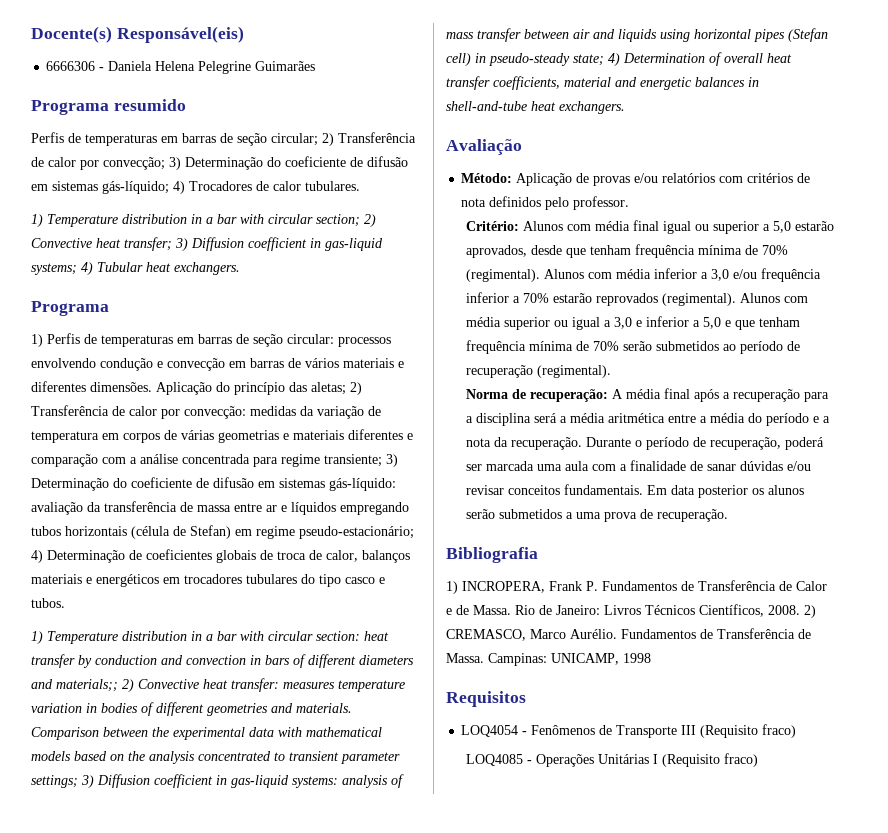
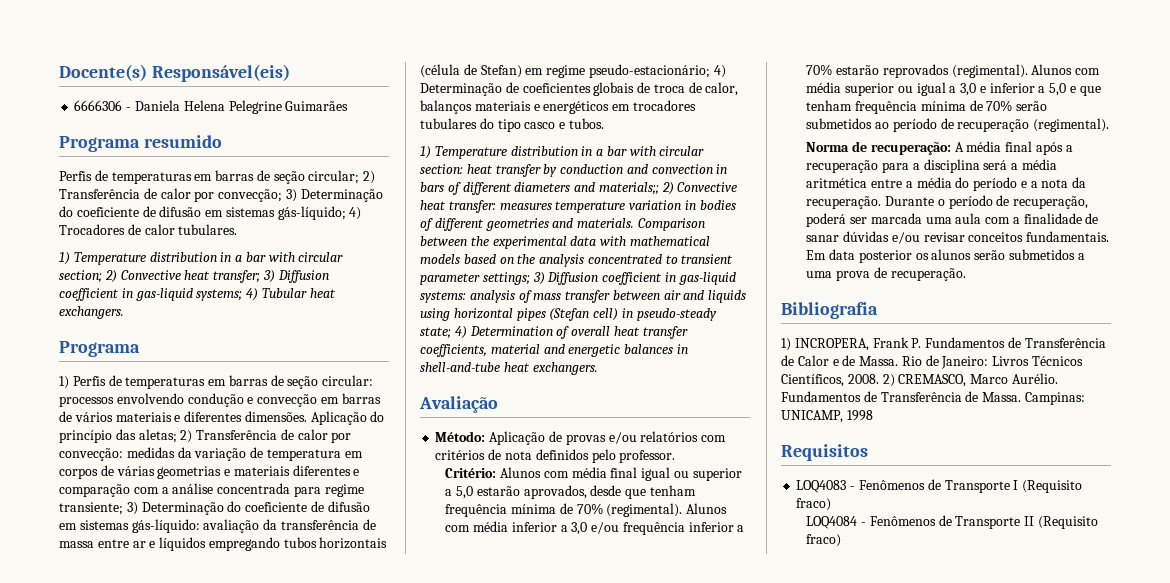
[461,725,697,738] LOQ4054 - Fenômenos de Transporte III -> [796,479,1019,493] LOQ4083 - Fenômenos de Transporte I
[465,754,658,767] LOQ4085 - Operações Unitárias I -> [806,515,1035,529] LOQ4084 - Fenômenos de Transporte II

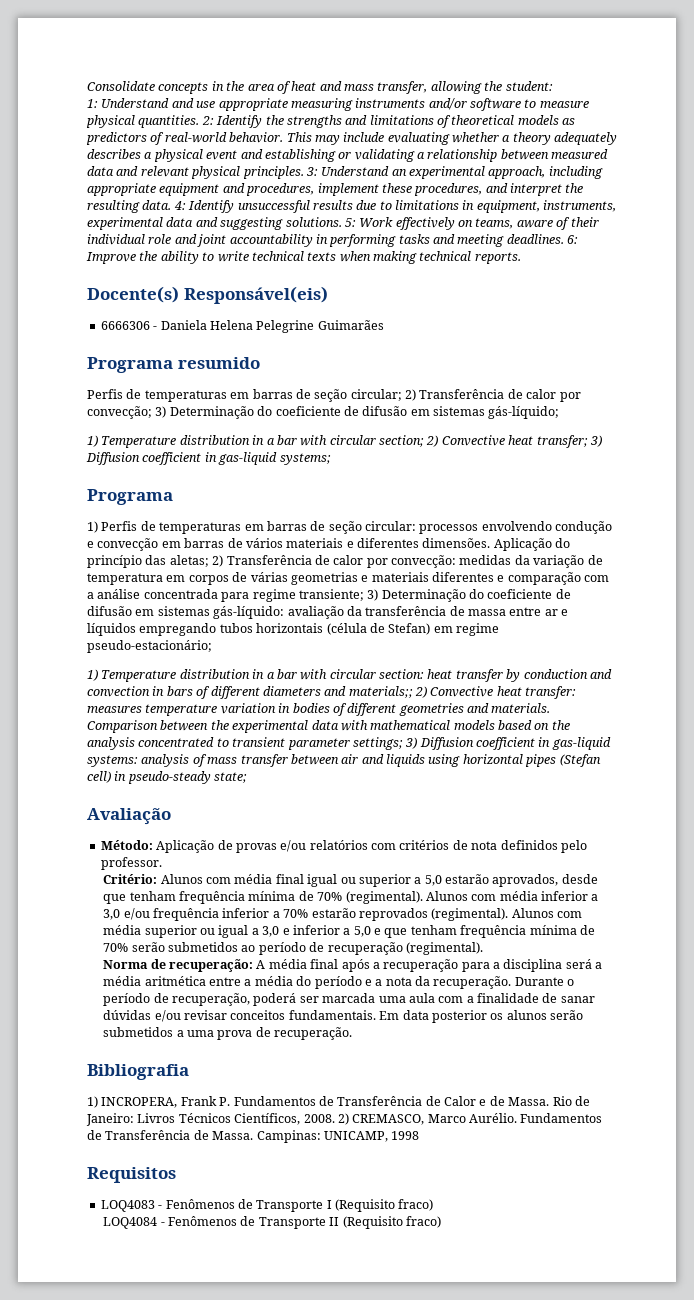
(59, 72) none -> [87,81,553,94] [87,98,589,111] [86,115,576,128] [86,132,618,145] [87,149,609,162] [87,166,603,179] [87,183,584,196] [87,200,617,213] [87,217,599,230] [87,234,579,247] [86,251,521,264] Consolidate concepts in the area of heat and mass transfer, allowing the student: // 1: Understand and use appropriate measuring instruments and/or software to measure physical quantities. 2: Identify the strengths and limitations of theoretical models as predictors of real-world behavior. This may include evaluating whether a theory adequately describes a physical event and establishing or validating a relationship between measured data and relevant physical principles. 3: Understand an experimental approach, including appropriate equipment and procedures, implement these procedures, and interpret the resulting data. 4: Identify unsuccessful results due to limitations in equipment, instruments, experimental data and suggesting solutions. 5: Work effectively on teams, aware of their individual role and joint accountability in performing tasks and meeting deadlines. 6: Improve the ability to write technical texts when making technical reports. //
[349,207,362,220] [59,224,238,235] 4) Trocadores de calor tubulares. -> (560, 412) none
[246,288,336,301] [59,306,124,319] 4) Tubular heat exchangers. -> (331, 459) none
[713,65,726,78] [420,82,739,96] [420,100,696,114] [420,118,604,132] 4) Determinação de coeficientes globais de troca de calor, balanços materiais e energéticos em trocadores tubulares do tipo casco e tubos. -> (212, 646) none
[454,326,688,339] [420,344,688,357] [420,362,598,375] 4) Determination of overall heat transfer coefficients, material and energetic balances in shell-and-tube heat exchangers. -> (248, 777) none

